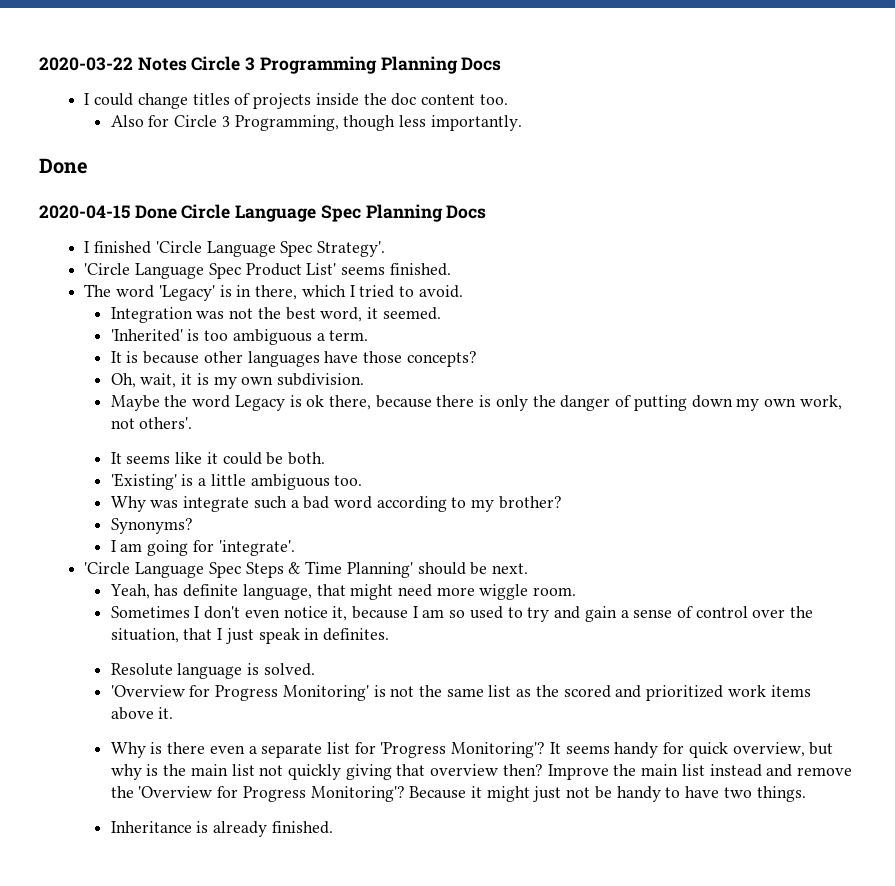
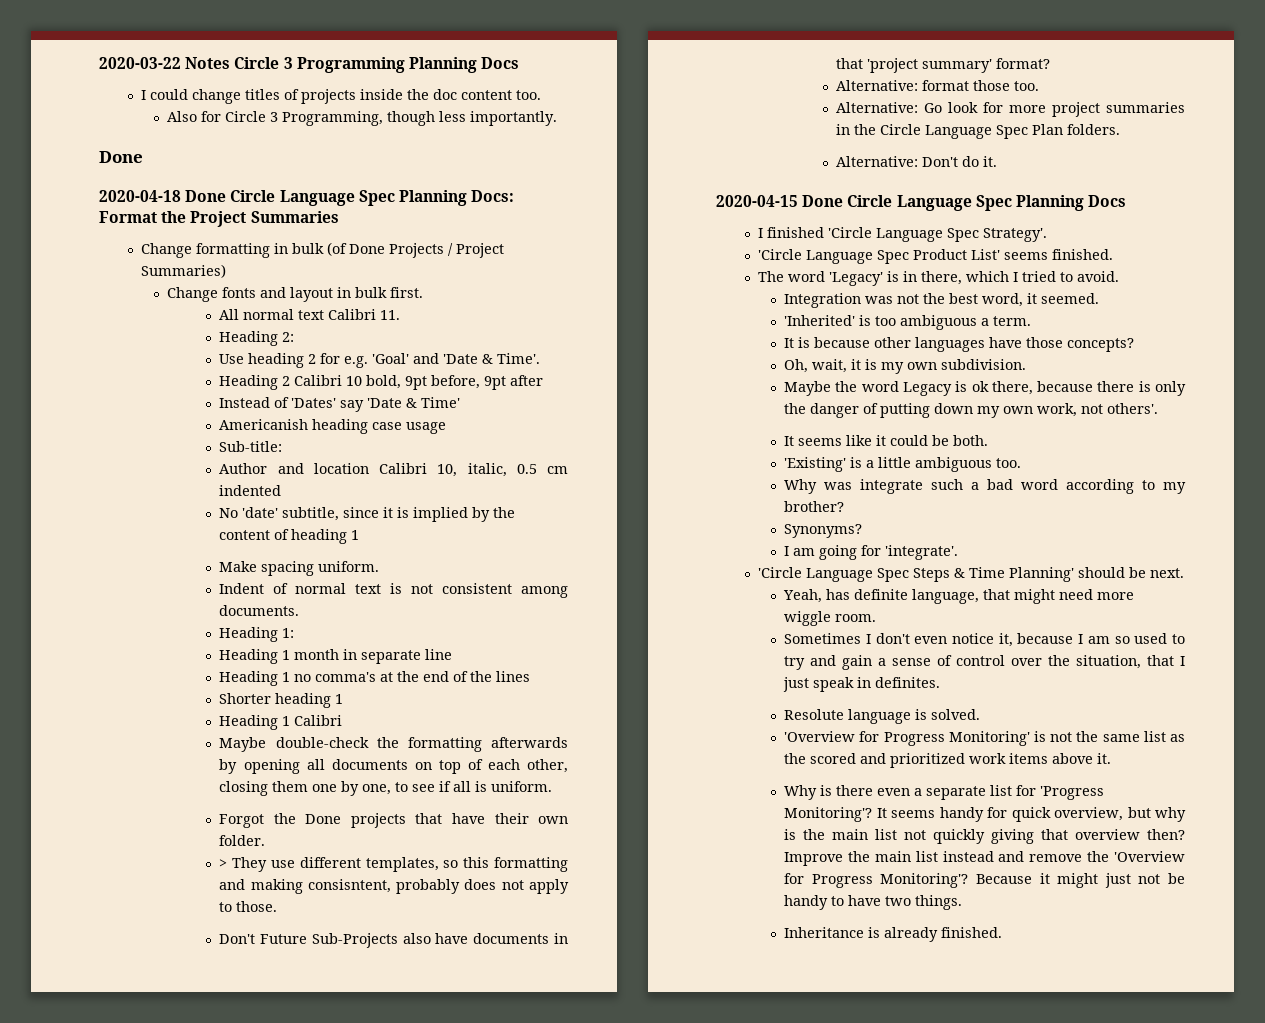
(88, 166) none -> [99,190,515,206] [99,211,339,227] [141,242,505,258] [141,264,227,278] [167,287,424,302] [219,309,401,320] [219,331,295,346] [219,353,541,368] [219,375,544,390] [219,397,461,412] [219,419,447,434] [219,441,283,452] [219,463,568,477] [219,485,282,496] [219,507,516,522] [219,529,360,544] [219,561,380,576] [219,583,568,598] [219,605,300,616] [219,627,295,642] [219,649,453,664] [219,671,531,686] [219,693,344,708] [219,715,343,730] [219,737,568,752] [219,759,568,774] [219,781,553,796] [219,813,568,828] [219,835,266,846] [219,857,568,872] [219,879,569,894] [219,901,278,912] [219,933,568,948] [836,58,1051,73] [836,80,1040,91] [836,102,1185,117] [836,124,1121,139] [836,156,998,167] // 2020-04-18 Done Circle Language Spec Planning Docs: Format the Project Summaries // Change formatting in bulk (of Done Projects / Project Summaries) // Change fonts and layout in bulk first. // All normal text Calibri 11. // Heading 2: // Use heading 2 for e.g. 'Goal' and 'Date & Time'. // Heading 2 Calibri 10 bold, 9pt before, 9pt after // Instead of 'Dates' say 'Date & Time' // Americanish heading case usage // Sub-title: // Author and location Calibri 10, italic, 0.5 cm indented // No 'date' subtitle, since it is implied by the content of heading 1 // Make spacing uniform. // Indent of normal text is not consistent among documents. // Heading 1: // Heading 1 month in separate line // Heading 1 no comma's at the end of the lines // Shorter heading 1 // Heading 1 Calibri // Maybe double-check the formatting afterwards by opening all documents on top of each other, closing them one by one, to see if all is uniform. // Forgot the Done projects that have their own folder. // > They use different templates, so this formatting and making consisntent, probably does not apply to those. // Don't Future Sub-Projects also have documents in that 'project summary' format? // Alternative: format those too. // Alternative: Go look for more project summaries in the Circle Language Spec Plan folders. // Alternative: Don't do it.

